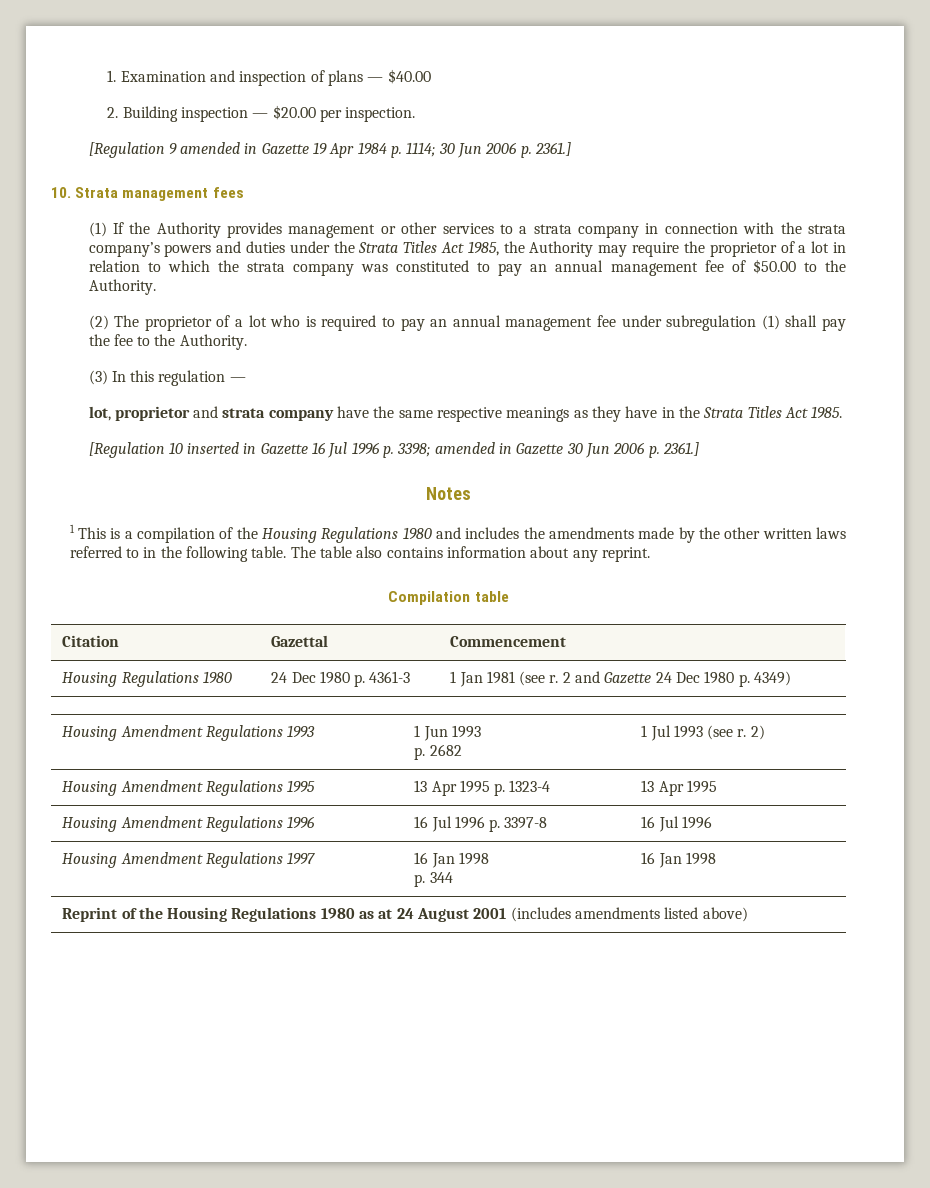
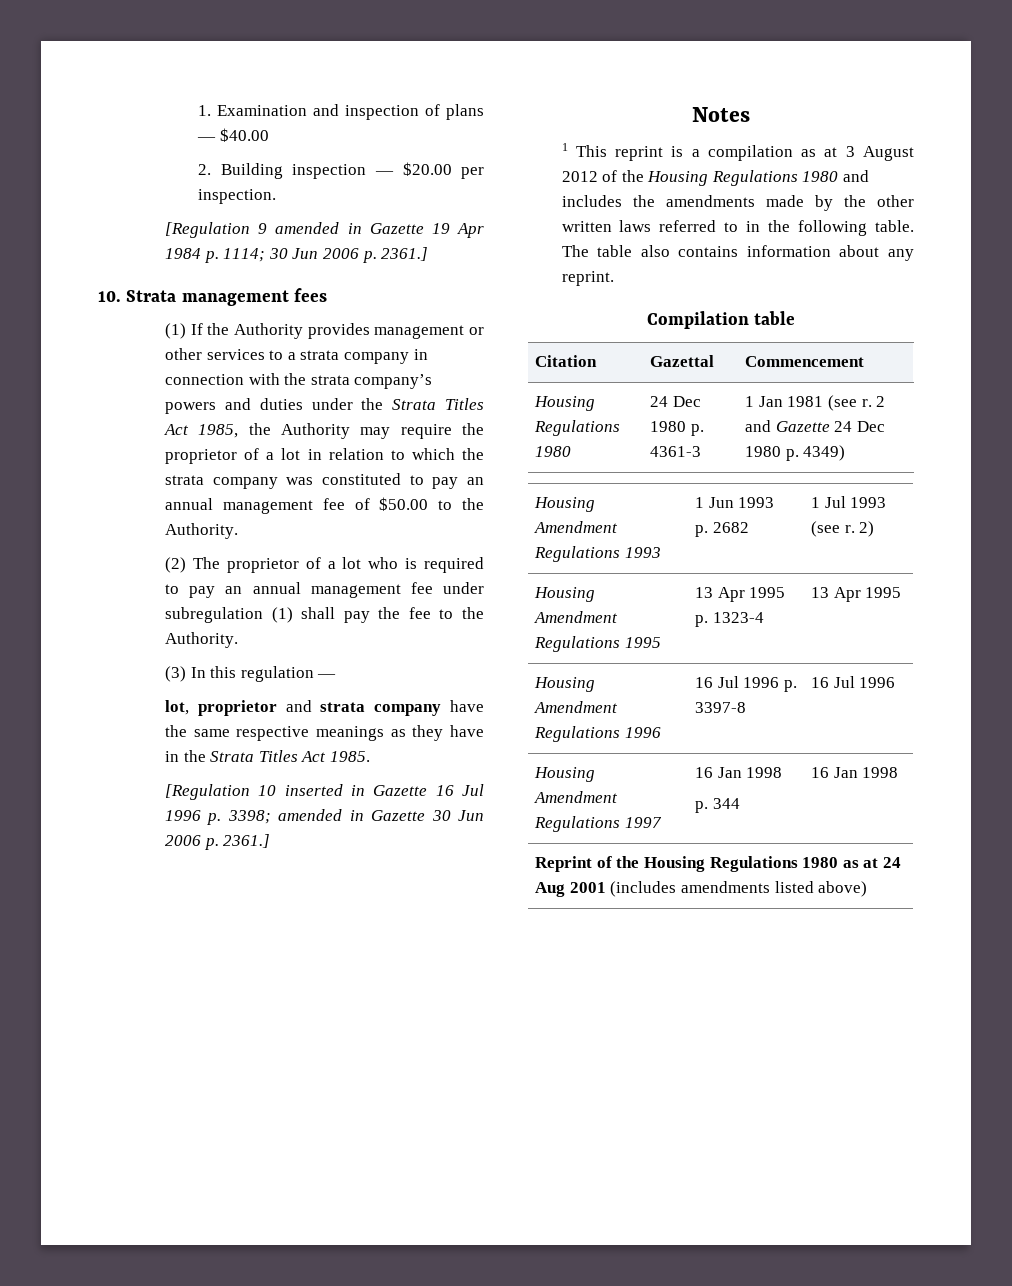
(107, 533) none -> [615,146,664,161] reprint
(216, 535) none -> [801,146,914,161] [561,171,598,182] as at 3 August 2012
[417,908,470,922] August -> [535,882,566,897] Aug

